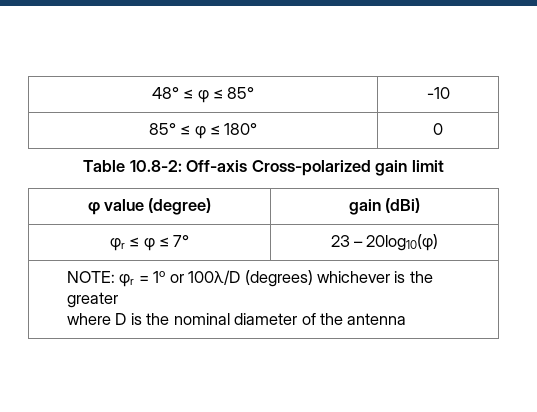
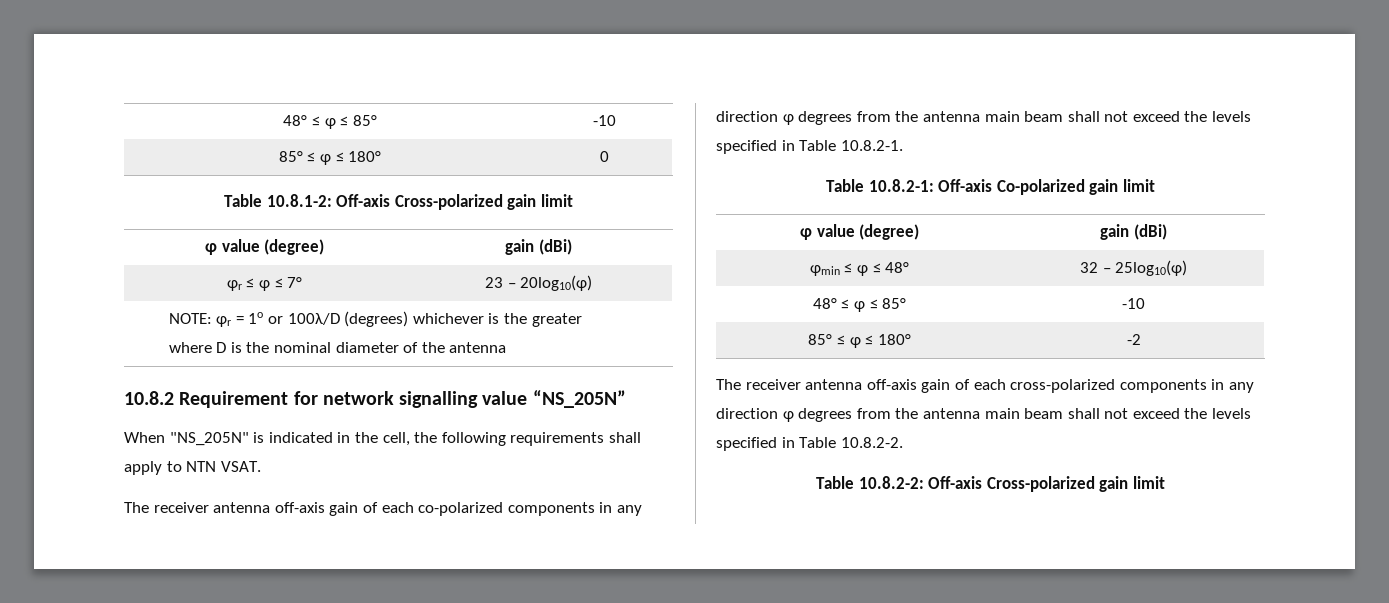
[129,160,182,172] 10.8-2: -> [266,194,332,207] 10.8.1-2:
(407, 319) none -> [124,390,626,408] [124,432,641,446] [124,461,261,475] [124,502,642,516] [716,111,1252,125] [716,140,903,154] [826,179,1155,195] [799,224,920,240] [1100,224,1167,240] [809,262,910,276] [1079,260,1188,276] [812,298,907,312] [1122,298,1145,309] [808,334,911,348] [1126,334,1141,345] [716,379,1254,393] [716,408,1252,422] [716,437,903,451] [816,476,1165,492] // 10.8.2 Requirement for network signalling value “NS_205N” // When "NS_205N" is indicated in the cell, the following requirements shall apply to NTN VSAT. // The receiver antenna off-axis gain of each co-polarized components in any direction φ degrees from the antenna main beam shall not exceed the levels specified in Table 10.8.2-1. // Table 10.8.2-1: Off-axis Co-polarized gain limit // φ value (degree) | gain (dBi) // φmin ≤ φ ≤ 48° | 32 – 25log10(φ) // 48° ≤ φ ≤ 85° | -10 // 85° ≤ φ ≤ 180° | -2 // The receiver antenna off-axis gain of each cross-polarized components in any direction φ degrees from the antenna main beam shall not exceed the levels specified in Table 10.8.2-2. // Table 10.8.2-2: Off-axis Cross-polarized gain limit

